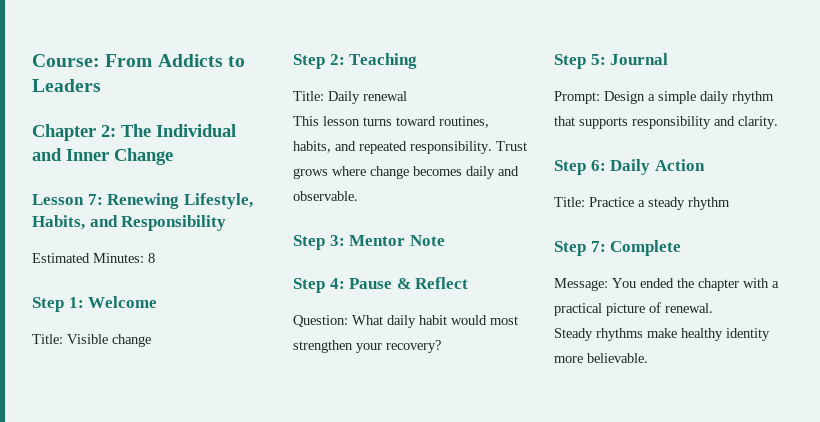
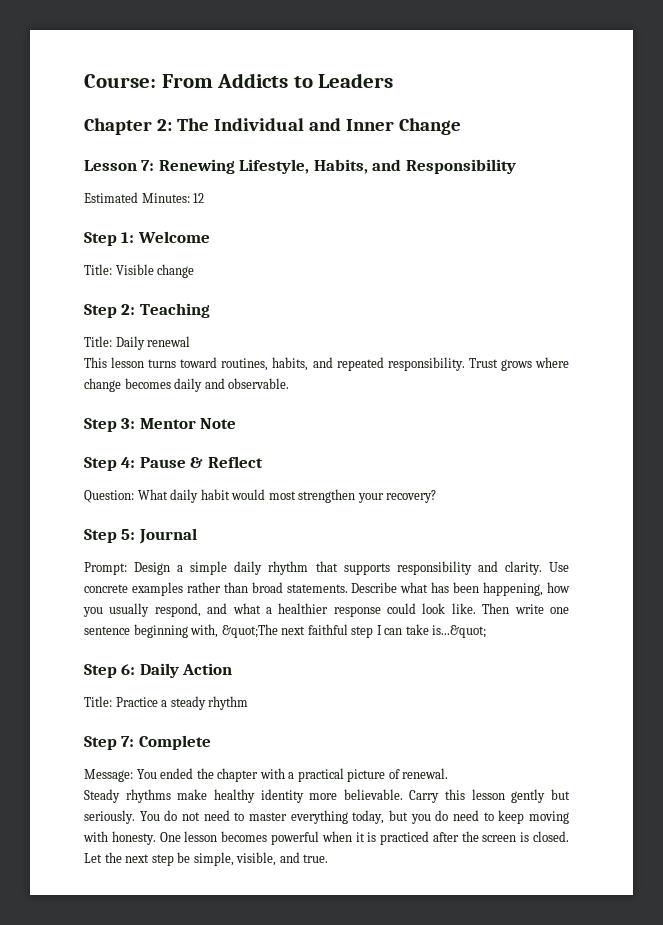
[148,253,155,263] 8 -> [193,193,205,203] 12
(778, 122) none -> [548,562,569,572] [84,582,571,596] [83,603,569,617] [84,624,487,638] Use concrete examples rather than broad statements. Describe what has been happening, how you usually respond, and what a healthier response could look like. Then write one sentence beginning with, &quot;The next faithful step I can take is...&quot;
(648, 358) none -> [409,789,570,803] [84,810,570,824] [83,831,569,845] [84,852,329,866] Carry this lesson gently but seriously. You do not need to master everything today, but you do need to keep moving with honesty. One lesson becomes powerful when it is practiced after the screen is closed. Let the next step be simple, visible, and true.

